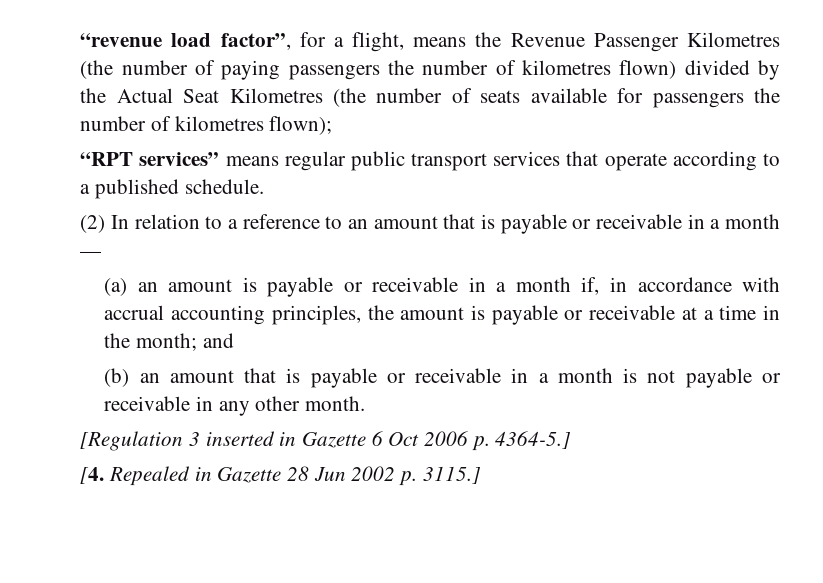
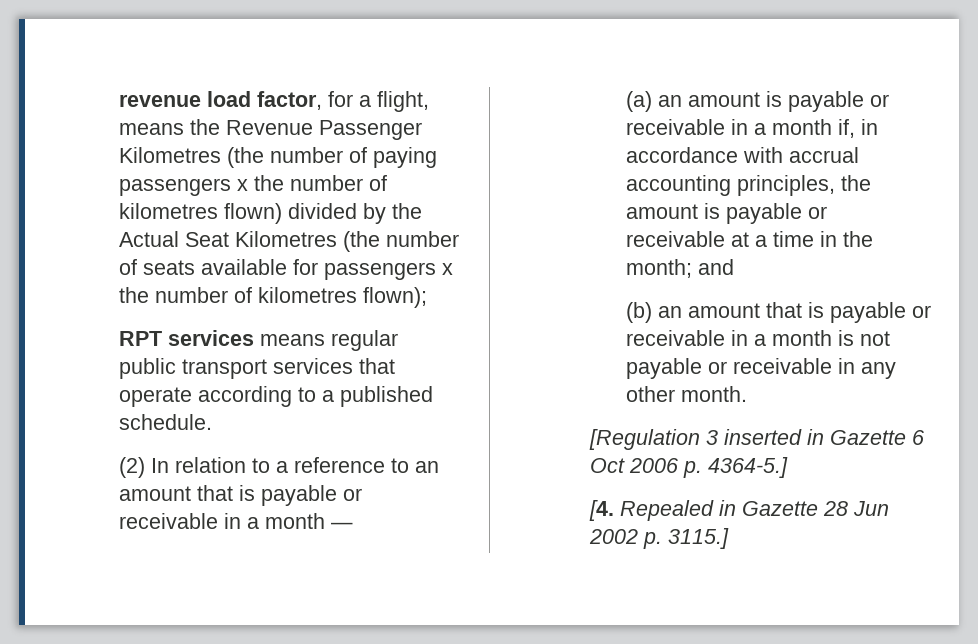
[80,33,291,50] “revenue load factor”, -> [118,91,322,110] revenue load factor,
(380, 72) none -> [236,179,248,191] x
(744, 100) none -> [441,263,453,275] x
[80,152,220,166] “RPT services” -> [118,330,254,346] RPT services

